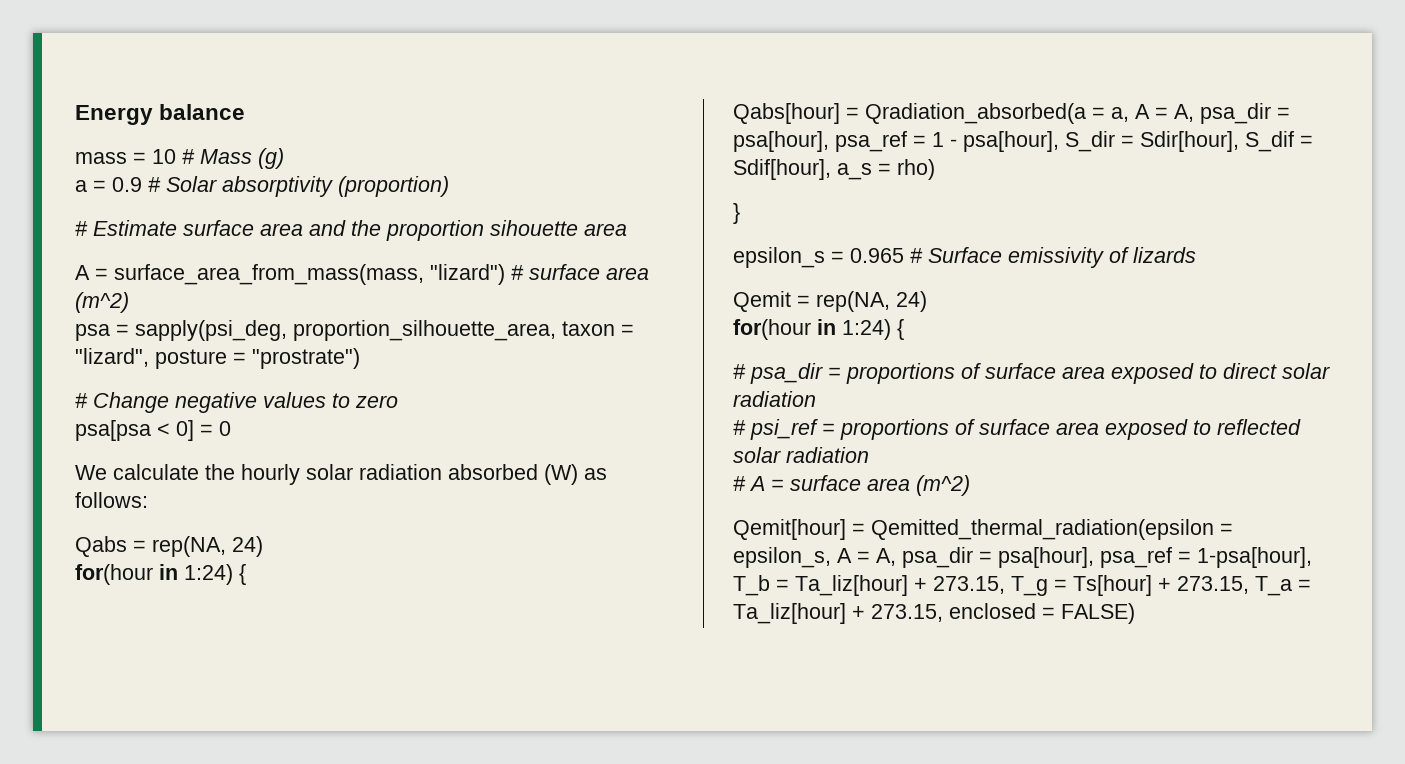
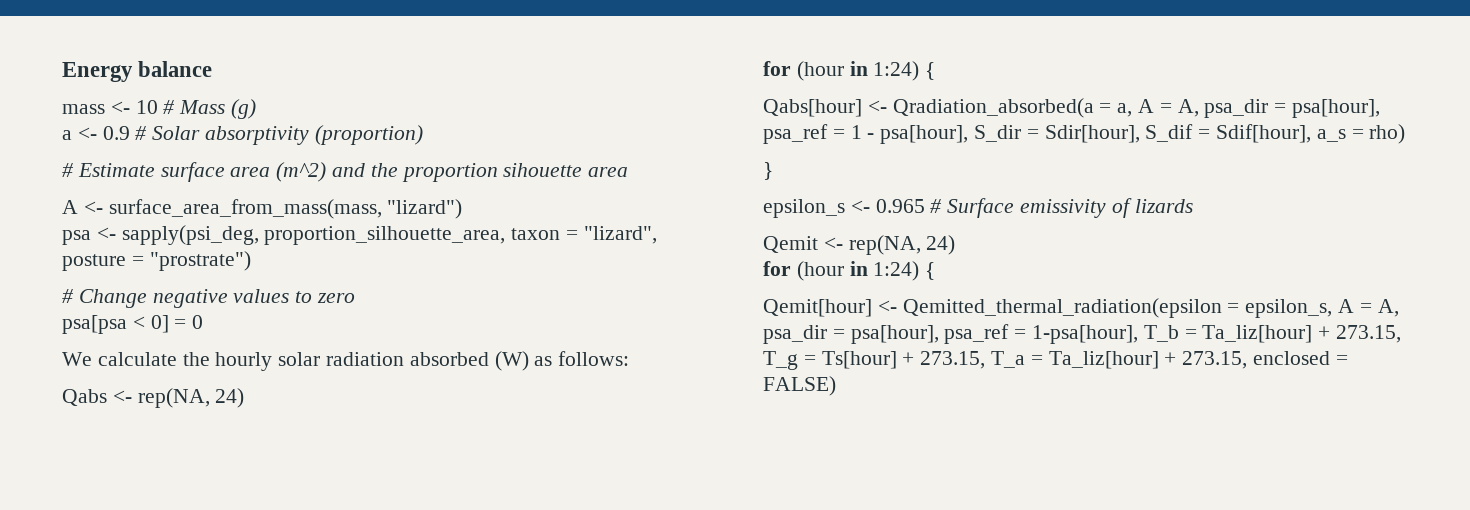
[133,152,146,164] = -> [110,101,130,114] <-
[93,180,106,192] = -> [77,127,97,140] <-
(303, 229) none -> [276,162,327,182] (m^2)
[95,268,108,280] = -> [83,201,103,214] <-
[511,264,649,280] [75,292,129,313] # surface area (m^2) -> (463, 209) none
[116,324,129,336] = -> [96,227,116,240] <-
[133,536,263,557] [75,564,153,585] = rep(NA, 24) // for(hour -> [112,388,245,408] [763,61,844,81] <- rep(NA, 24) // for (hour
[846,107,859,119] = -> [867,100,887,113] <-
[831,251,844,263] = -> [850,200,870,213] <-
[797,291,927,312] [733,319,904,340] [733,363,1330,384] [733,391,816,407] [733,419,1301,440] [733,447,869,463] [733,475,970,496] = rep(NA, 24) // for(hour in 1:24) { // # psa_dir = proportions of surface area exposed to direct solar radiation // # psi_ref = proportions of surface area exposed to reflected solar radiation // # A = surface area (m^2) -> [823,235,956,255] [763,261,936,281] <- rep(NA, 24) // for (hour in 1:24) {
[852,523,865,535] = -> [877,300,897,313] <-

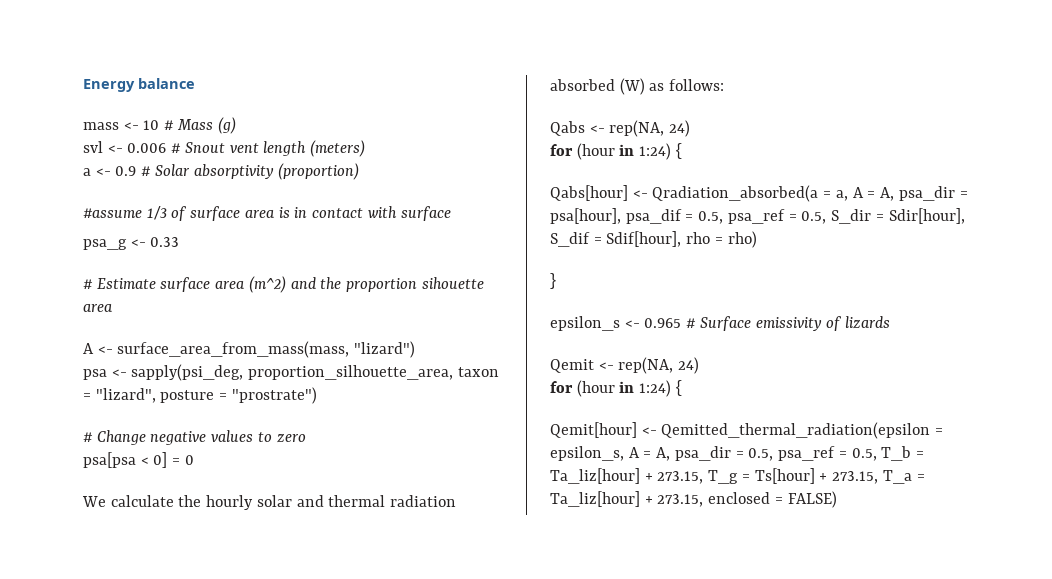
(257, 109) none -> [83,140,366,157] // svl <- 0.006 # Snout vent length (meters)
(423, 135) none -> [83,206,451,221] [83,237,180,250] // #assume 1/3 of surface area is in contact with surface // psa_g <- 0.33
(321, 359) none -> [296,495,386,507] and thermal
[763,124,969,144] psa_ref = 1 - psa[hour], -> [625,209,827,224] psa_dif = 0.5, psa_ref = 0.5,
[1316,129,1346,142] a_s -> [686,232,711,244] rho
[850,324,1139,344] psa[hour], psa_ref = 1-psa[hour], -> [748,446,877,461] 0.5, psa_ref = 0.5,

